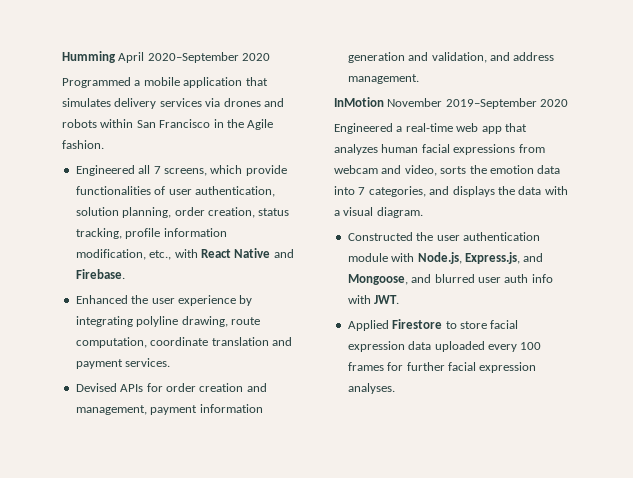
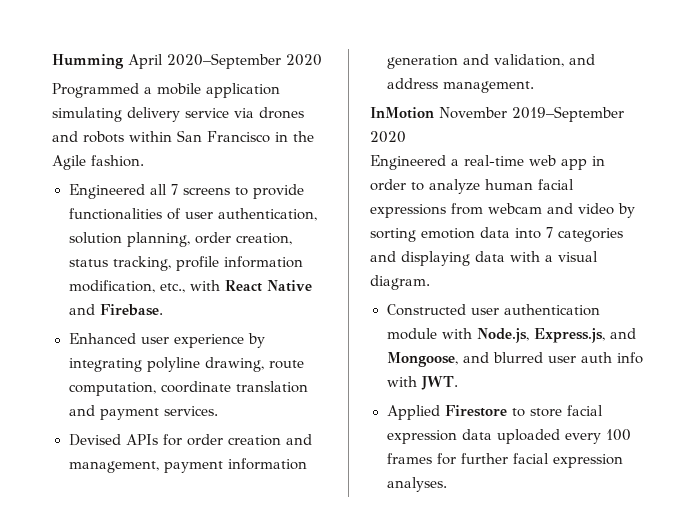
[245,77,268,86] [62,98,202,109] that simulates delivery services -> [52,107,229,122] simulating delivery service
[163,165,243,176] screens, which -> [182,187,248,196] screens to
[131,295,149,304] the -> (136, 338) none
[504,123,527,132] [334,144,378,155] that analyzes -> [592,156,605,166] [370,179,480,194] in order to analyze
[404,165,487,176] video, sorts the -> [578,203,635,218] [370,228,416,242] video by sorting
[368,186,515,197] categories, and displays the -> [558,228,623,242] [370,251,470,266] categories and displaying
[416,232,434,241] the -> (466, 310) none

